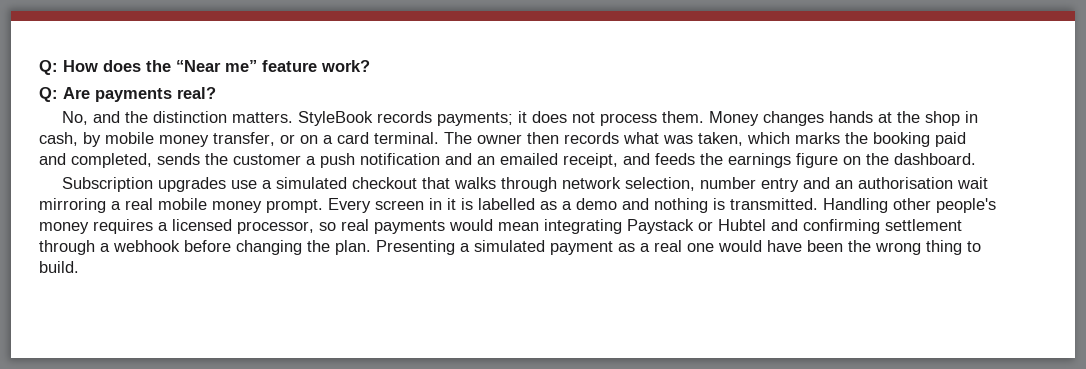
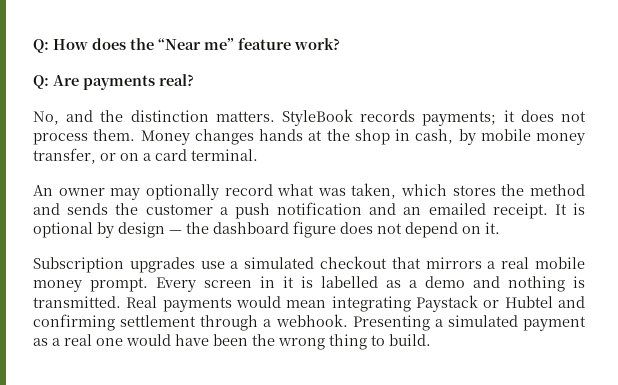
[444,132,966,147] [39,153,152,168] The owner then records what was taken, which marks the booking paid and completed, -> [33,183,585,200] [33,203,60,215] // An owner may optionally record what was taken, which stores the method and
[563,153,976,168] receipt, and feeds the earnings figure on the dashboard. -> [492,203,585,219] [33,221,500,238] receipt. It is optional by design — the dashboard figure does not depend on it.
[453,177,988,192] [39,198,106,213] walks through network selection, number entry and an authorisation wait mirroring -> [425,257,482,269] mirrors
[823,198,996,213] [39,219,369,234] Handling other people's money requires a licensed processor, so real -> [126,296,158,308] Real
[113,240,371,255] webhook before changing the plan. -> [275,314,348,327] webhook.

